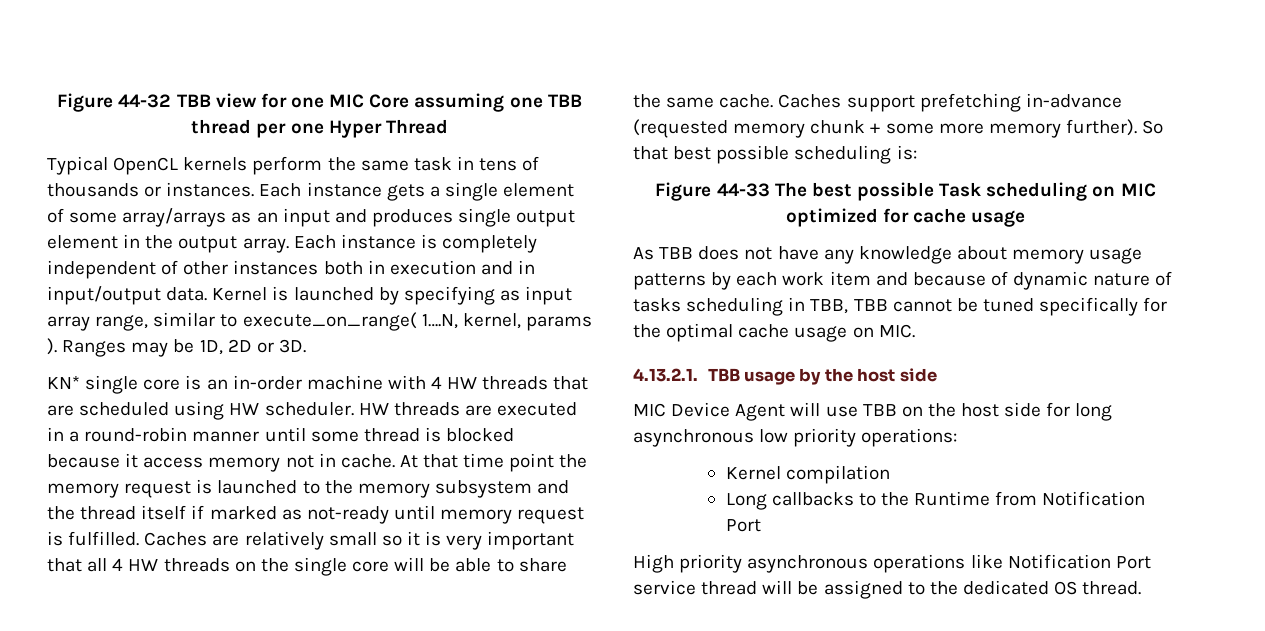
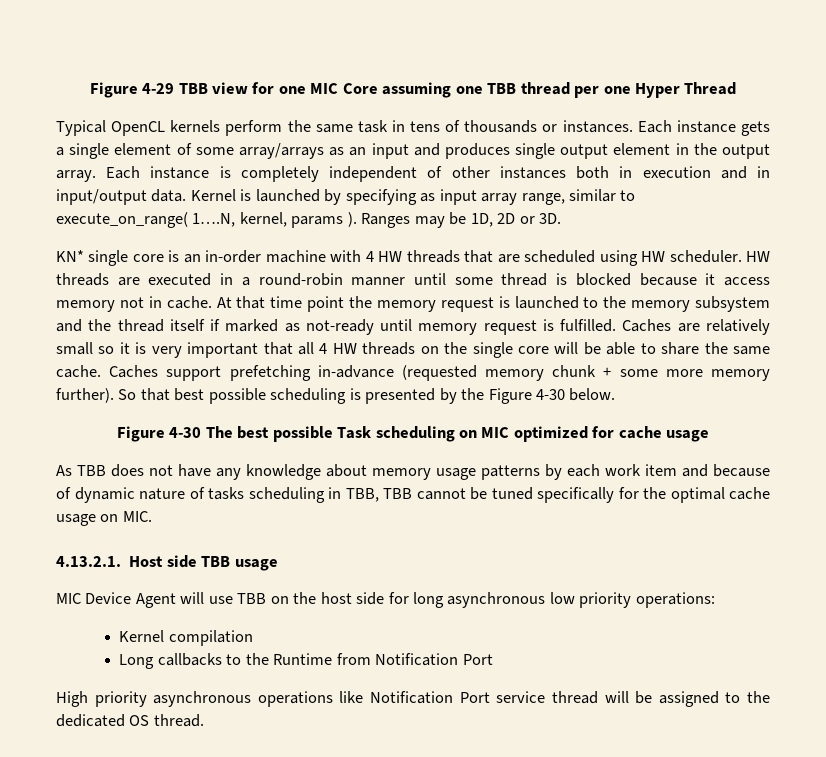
[57,93,172,112] Figure 44-32 -> [89,82,175,98] Figure 4-29
[896,145,917,160] [655,182,770,201] is: // Figure 44-33 -> [349,388,616,404] [116,426,202,442] is presented by the Figure 4-30 below. // Figure 4-30
(698, 375) none -> [129,555,197,568] Host side
[799,368,937,385] by the host side -> (278, 565) none

